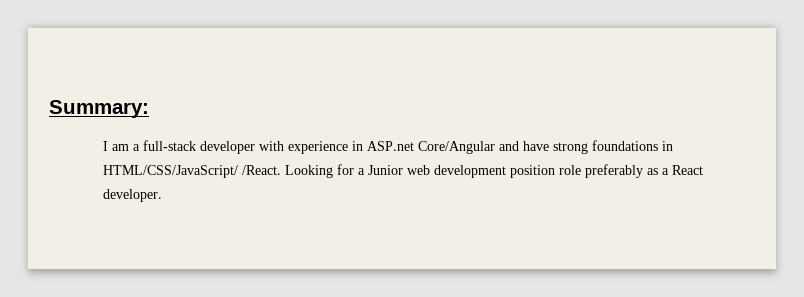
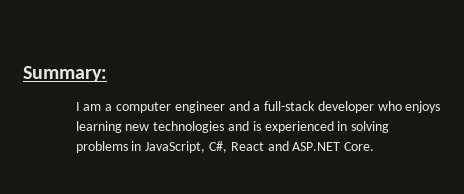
[142,140,673,154] [102,164,703,178] [102,189,162,202] full-stack developer with experience in ASP.net Core/Angular and have strong foundations in HTML/CSS/JavaScript/ /React. Looking for a Junior web development position role preferably as a React developer. -> [116,101,441,113] [75,121,390,133] [75,141,375,153] computer engineer and a full-stack developer who enjoys learning new technologies and is experienced in solving problems in JavaScript, C#, React and ASP.NET Core.

